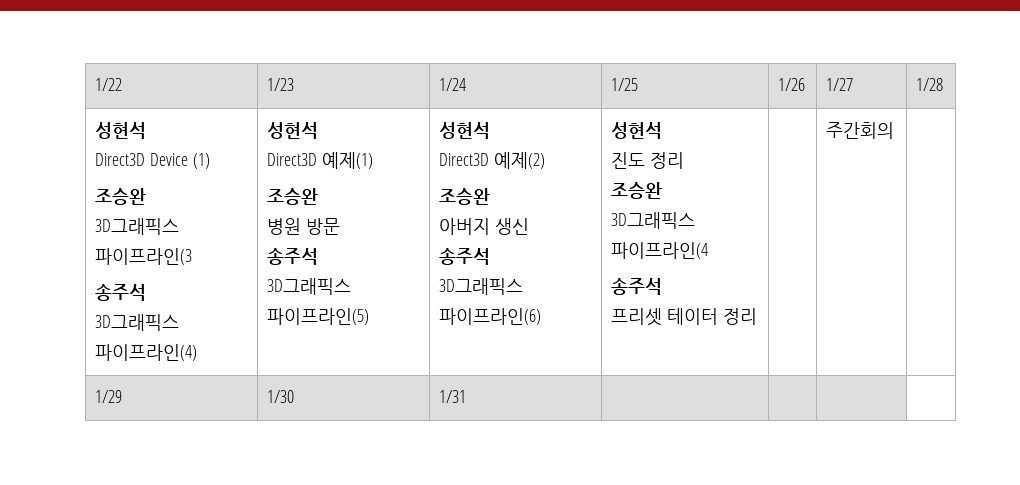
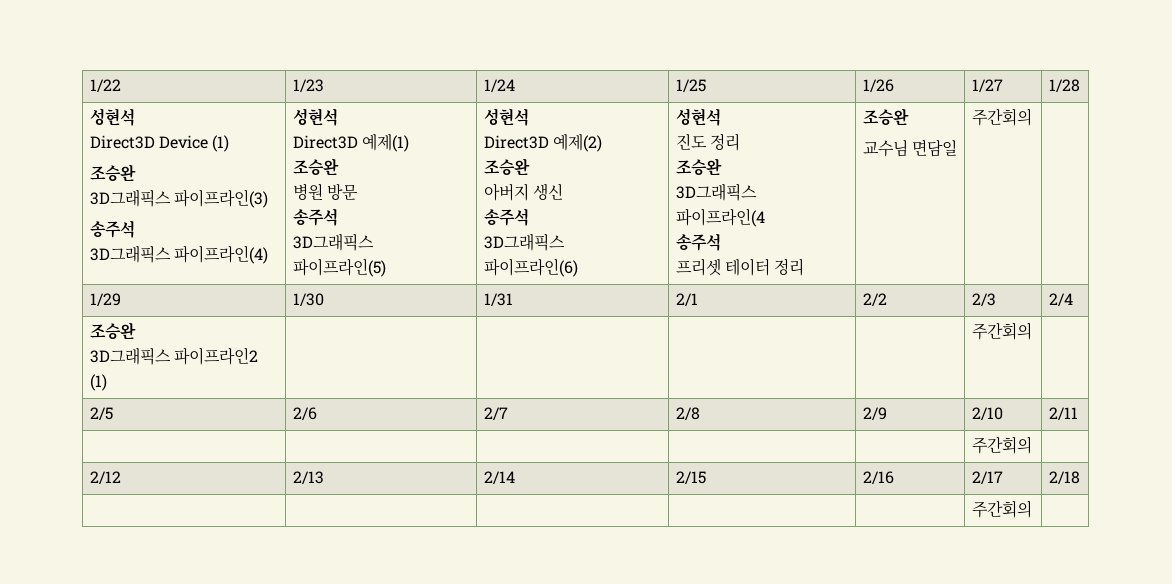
[95,248,193,265] 파이프라인(3 -> [174,189,269,208] 파이프라인(3)
(757, 316) none -> [862,108,909,125] [862,139,958,157] 조승완 // 교수님 면담일
(467, 396) | | -> [675,293,698,306] [862,293,887,306] [971,293,996,306] [1048,293,1073,306] [89,322,136,339] [89,347,259,365] [89,374,107,391] [971,322,1032,340] [89,407,113,420] [292,407,317,420] [483,407,508,420] [675,407,700,420] [862,407,887,420] [971,407,1003,420] [1048,407,1078,420] [971,436,1032,454] [89,471,121,484] [292,471,324,484] [483,471,515,484] [675,471,706,484] [862,471,894,484] [971,471,1003,484] [1048,471,1080,484] [971,500,1032,518] 2/1 | 2/2 | 2/3 | 2/4 // 조승완 // 3D그래픽스 파이프라인2 (1) | | | | | 주간회의 | // 2/5 | 2/6 | 2/7 | 2/8 | 2/9 | 2/10 | 2/11 // | | | | | 주간회의 | // 2/12 | 2/13 | 2/14 | 2/15 | 2/16 | 2/17 | 2/18 // | | | | | 주간회의

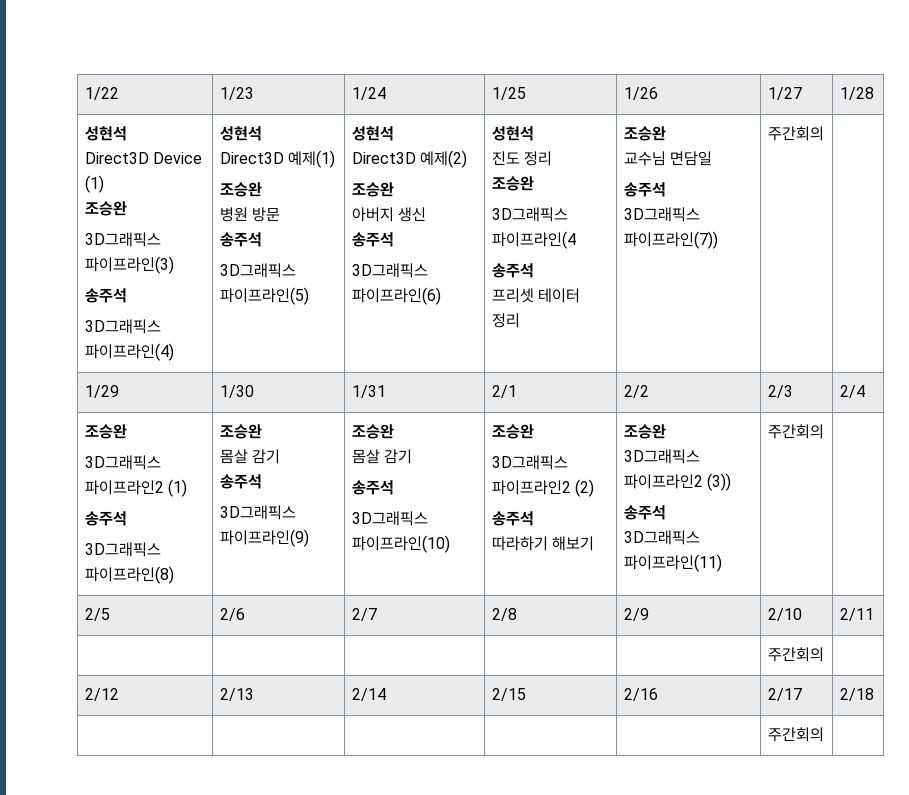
(958, 148) none -> [623,182,666,197] [623,207,700,222] [623,231,718,249] // 송주석 // 3D그래픽스 파이프라인(7))
(107, 382) | | | | -> [84,511,127,526] [84,542,161,557] [84,566,174,584] [219,424,262,439] [219,449,280,464] [219,474,262,489] [219,505,296,520] [219,529,309,547] [351,424,394,439] [351,449,412,464] [351,480,394,495] [351,511,428,526] [351,535,450,553] [491,424,534,439] [491,455,568,470] [491,479,594,497] [491,511,534,526] [491,536,594,551] [623,424,666,439] [623,449,700,464] [623,473,731,491] [623,505,666,520] [623,530,700,545] [623,554,722,572] // 송주석 // 3D그래픽스 파이프라인(8) | 조승완 // 몸살 감기 // 송주석 // 3D그래픽스 파이프라인(9) | 조승완 // 몸살 감기 // 송주석 // 3D그래픽스 파이프라인(10) | 조승완 // 3D그래픽스 파이프라인2 (2) // 송주석 // 따라하기 해보기 | 조승완 // 3D그래픽스 파이프라인2 (3)) // 송주석 // 3D그래픽스 파이프라인(11)

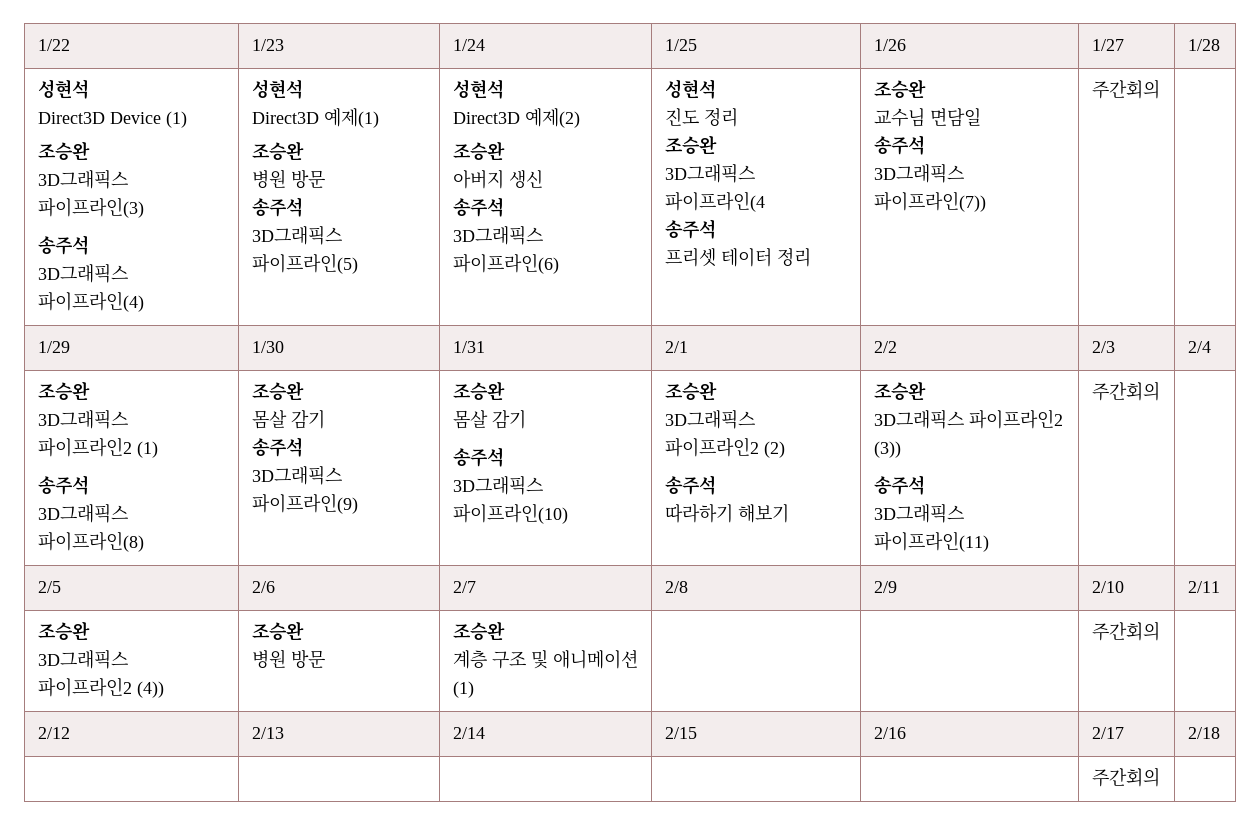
(874, 614) | | -> [37,621,90,640] [37,649,128,669] [37,677,164,698] [251,621,304,640] [251,649,325,669] [452,621,505,640] [452,650,638,669] [452,681,474,698] 조승완 // 3D그래픽스 파이프라인2 (4)) | 조승완 // 병원 방문 | 조승완 // 계층 구조 및 애니메이션 (1)

